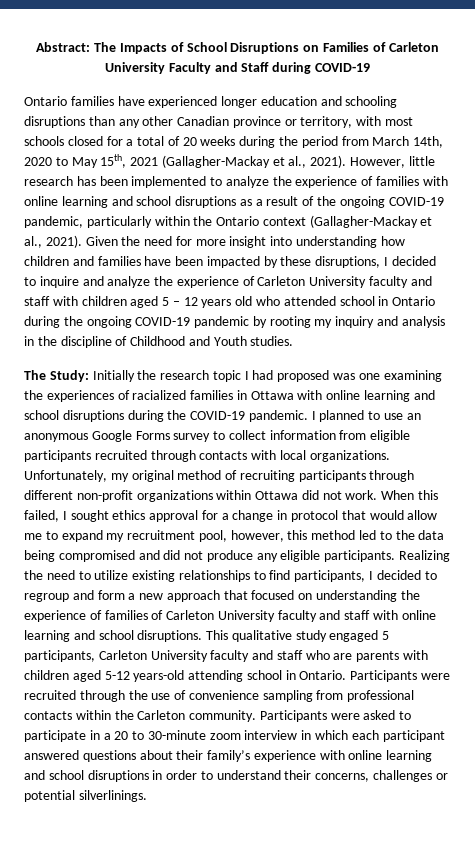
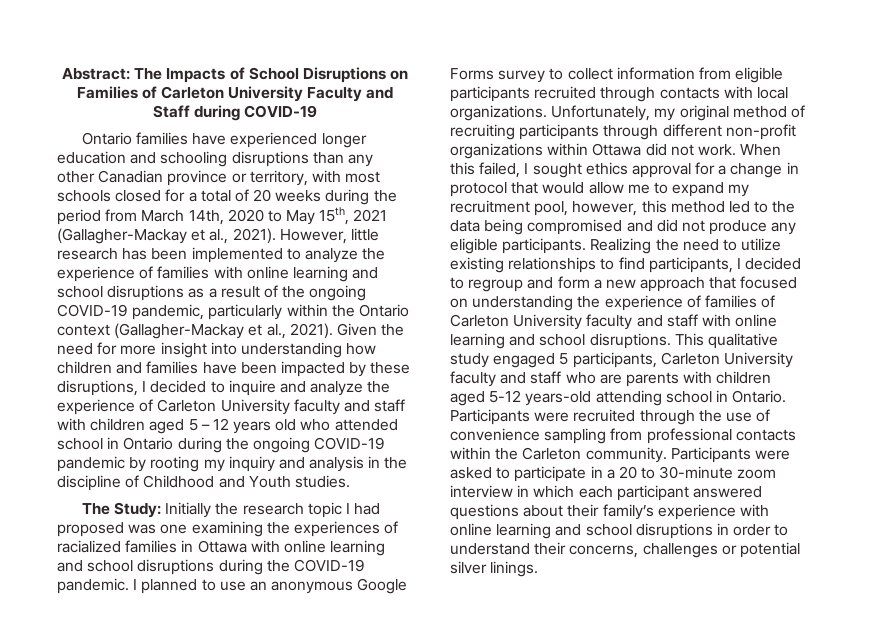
[78,790,147,802] silverlinings. -> [450,561,539,577] silver linings.

